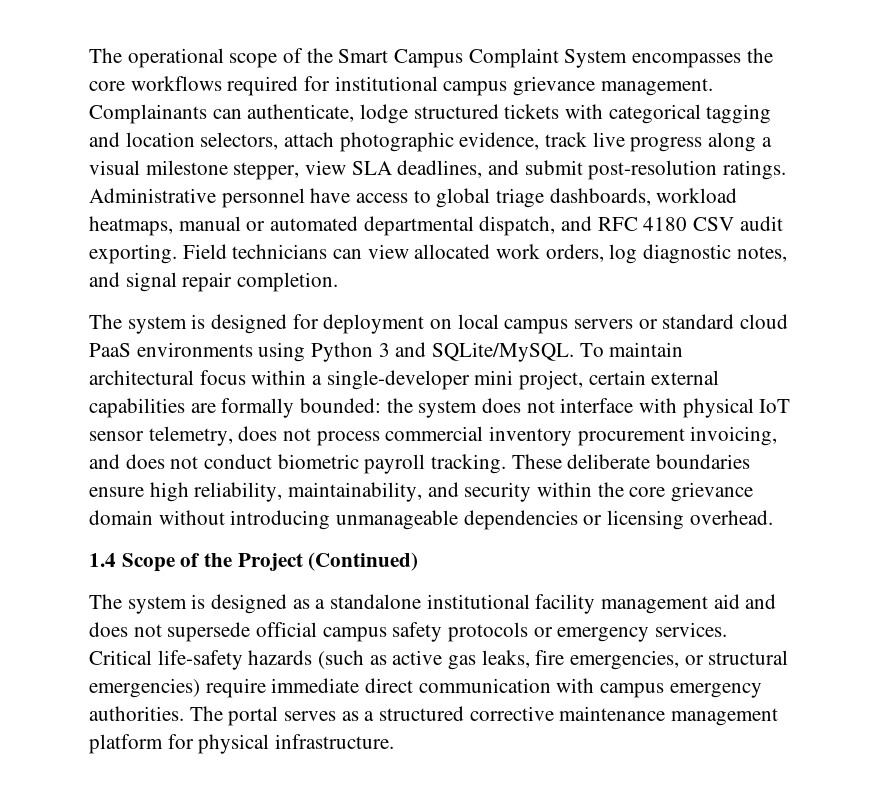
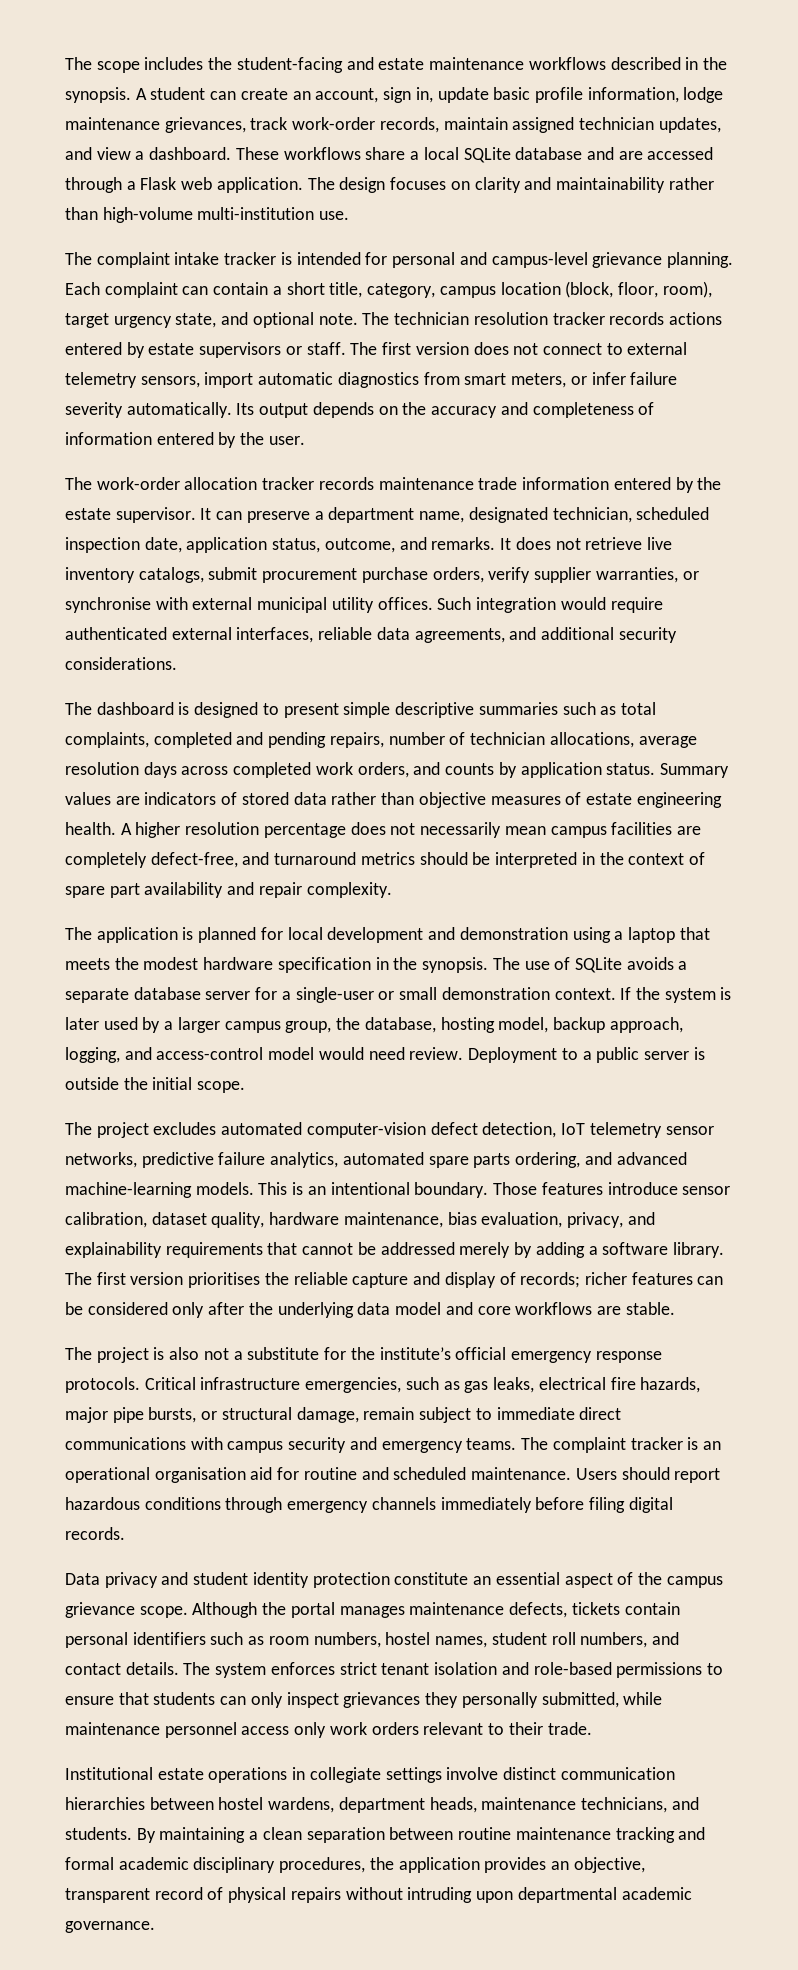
[89,48,773,68] [89,76,713,96] [89,104,772,124] [89,132,772,152] [89,160,787,180] [89,188,738,208] [89,216,783,236] [89,244,787,264] [89,272,339,292] [89,314,789,334] [89,342,684,362] [89,370,720,390] [89,398,791,418] [89,426,778,446] [89,454,751,474] [89,482,754,502] [89,510,773,530] [89,552,419,572] [89,594,777,614] [89,622,728,642] [89,650,789,670] [89,678,762,698] [89,706,779,726] [89,734,395,754] The operational scope of the Smart Campus Complaint System encompasses the core workflows required for institutional campus grievance management. Complainants can authenticate, lodge structured tickets with categorical tagging and location selectors, attach photographic evidence, track live progress along a visual milestone stepper, view SLA deadlines, and submit post-resolution ratings. Administrative personnel have access to global triage dashboards, workload heatmaps, manual or automated departmental dispatch, and RFC 4180 CSV audit exporting. Field technicians can view allocated work orders, log diagnostic notes, and signal repair completion. // The system is designed for deployment on local campus servers or standard cloud PaaS environments using Python 3 and SQLite/MySQL. To maintain architectural focus within a single-developer mini project, certain external capabilities are formally bounded: the system does not interface with physical IoT sensor telemetry, does not process commercial inventory procurement invoicing, and does not conduct biometric payroll tracking. These deliberate boundaries ensure high reliability, maintainability, and security within the core grievance domain without introducing unmanageable dependencies or licensing overhead. // 1.4 Scope of the Project (Continued) // The system is designed as a standalone institutional facility management aid and does not supersede official campus safety protocols or emergency services. Critical life-safety hazards (such as active gas leaks, fire emergencies, or structural emergencies) require immediate direct communication with campus emergency authorities. The portal serves as a structured corrective maintenance management platform for physical infrastructure. -> [65,57,727,73] [65,87,724,103] [65,117,721,133] [65,147,714,163] [65,177,714,193] [65,207,350,223] [65,252,733,268] [65,281,712,298] [65,312,722,328] [65,342,688,358] [65,372,678,388] [65,402,655,418] [65,432,305,448] [65,477,722,493] [65,507,710,523] [65,537,672,553] [65,567,699,583] [65,597,663,613] [65,627,677,643] [65,657,177,670] [65,702,656,718] [65,732,697,748] [65,762,729,778] [65,792,722,808] [65,822,701,838] [65,852,705,868] [65,882,392,898] [65,927,710,943] [65,957,688,973] [65,987,732,1003] [65,1017,683,1033] [65,1047,705,1063] [65,1077,246,1093] [65,1122,714,1138] [65,1152,687,1168] [65,1182,731,1198] [65,1212,655,1228] [65,1242,724,1258] [65,1272,724,1288] [65,1302,675,1318] [65,1347,662,1363] [65,1377,701,1393] [65,1407,622,1423] [65,1437,721,1453] [65,1467,721,1483] [65,1497,673,1513] [65,1527,125,1540] [65,1572,723,1588] [65,1602,680,1618] [65,1632,679,1648] [65,1662,723,1678] [65,1692,663,1708] [65,1722,592,1738] [65,1767,675,1783] [65,1797,699,1813] [65,1827,706,1843] [65,1857,645,1873] [65,1887,692,1903] [65,1921,155,1933] The scope includes the student-facing and estate maintenance workflows described in the synopsis. A student can create an account, sign in, update basic profile information, lodge maintenance grievances, track work-order records, maintain assigned technician updates, and view a dashboard. These workflows share a local SQLite database and are accessed through a Flask web application. The design focuses on clarity and maintainability rather than high-volume multi-institution use. // The complaint intake tracker is intended for personal and campus-level grievance planning. Each complaint can contain a short title, category, campus location (block, floor, room), target urgency state, and optional note. The technician resolution tracker records actions entered by estate supervisors or staff. The first version does not connect to external telemetry sensors, import automatic diagnostics from smart meters, or infer failure severity automatically. Its output depends on the accuracy and completeness of information entered by the user. // The work-order allocation tracker records maintenance trade information entered by the estate supervisor. It can preserve a department name, designated technician, scheduled inspection date, application status, outcome, and remarks. It does not retrieve live inventory catalogs, submit procurement purchase orders, verify supplier warranties, or synchronise with external municipal utility offices. Such integration would require authenticated external interfaces, reliable data agreements, and additional security considerations. // The dashboard is designed to present simple descriptive summaries such as total complaints, completed and pending repairs, number of technician allocations, average resolution days across completed work orders, and counts by application status. Summary values are indicators of stored data rather than objective measures of estate engineering health. A higher resolution percentage does not necessarily mean campus facilities are completely defect-free, and turnaround metrics should be interpreted in the context of spare part availability and repair complexity. // The application is planned for local development and demonstration using a laptop that meets the modest hardware specification in the synopsis. The use of SQLite avoids a separate database server for a single-user or small demonstration context. If the system is later used by a larger campus group, the database, hosting model, backup approach, logging, and access-control model would need review. Deployment to a public server is outside the initial scope. // The project excludes automated computer-vision defect detection, IoT telemetry sensor networks, predictive failure analytics, automated spare parts ordering, and advanced machine-learning models. This is an intentional boundary. Those features introduce sensor calibration, dataset quality, hardware maintenance, bias evaluation, privacy, and explainability requirements that cannot be addressed merely by adding a software library. The first version prioritises the reliable capture and display of records; richer features can be considered only after the underlying data model and core workflows are stable. // The project is also not a substitute for the institute’s official emergency response protocols. Critical infrastructure emergencies, such as gas leaks, electrical fire hazards, major pipe bursts, or structural damage, remain subject to immediate direct communications with campus security and emergency teams. The complaint tracker is an operational organisation aid for routine and scheduled maintenance. Users should report hazardous conditions through emergency channels immediately before filing digital records. // Data privacy and student identity protection constitute an essential aspect of the campus grievance scope. Although the portal manages maintenance defects, tickets contain personal identifiers such as room numbers, hostel names, student roll numbers, and contact details. The system enforces strict tenant isolation and role-based permissions to ensure that students can only inspect grievances they personally submitted, while maintenance personnel access only work orders relevant to their trade. // Institutional estate operations in collegiate settings involve distinct communication hierarchies between hostel wardens, department heads, maintenance technicians, and students. By maintaining a clean separation between routine maintenance tracking and formal academic disciplinary procedures, the application provides an objective, transparent record of physical repairs without intruding upon departmental academic governance.

